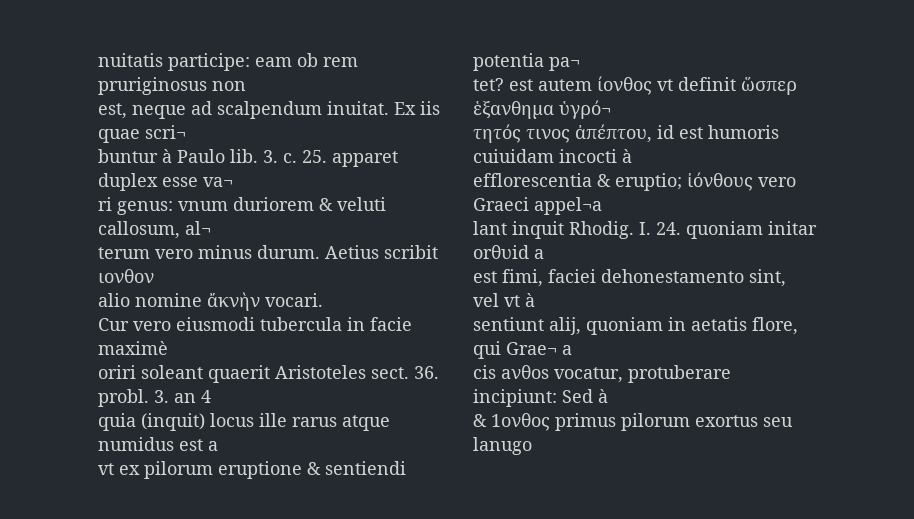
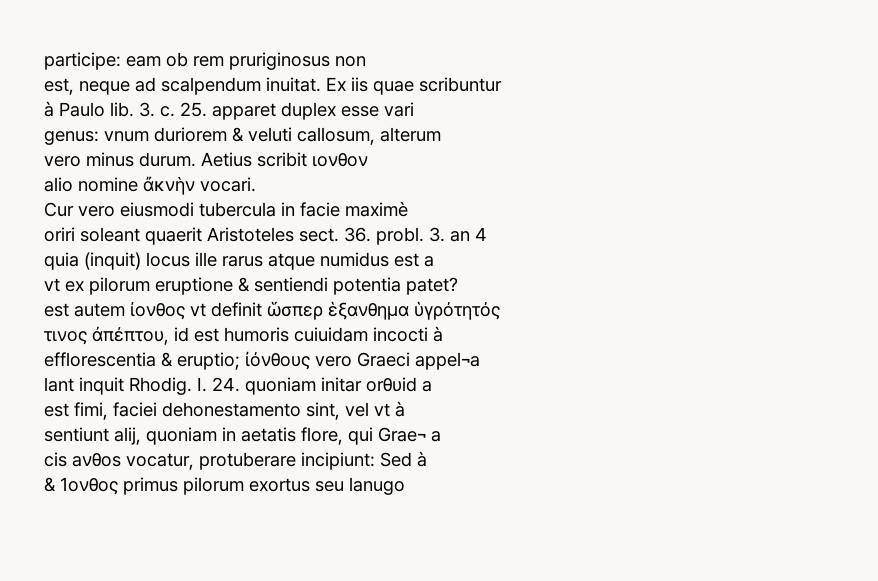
[98,53,163,67] nuitatis -> (44, 61) none
[145,125,186,139] [98,149,158,163] scri¬ // buntur -> [419,77,502,92] scribuntur //
[203,177,233,187] [98,197,112,211] va¬ // ri -> [384,102,414,117] vari //
[185,221,211,235] [98,247,150,259] al¬ // terum -> [380,127,441,142] alterum //
[549,57,580,71] [473,78,504,91] pa¬ // tet? -> [406,277,458,295] patet? //
[559,100,611,119] [473,124,521,143] ὑγρό¬ // τητός -> [414,301,500,320] ὑγρότητός //

